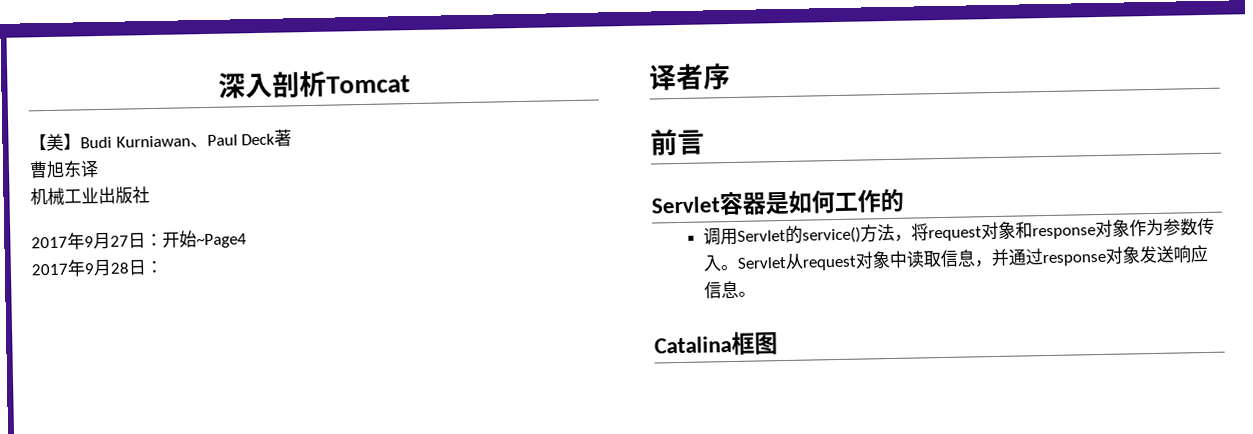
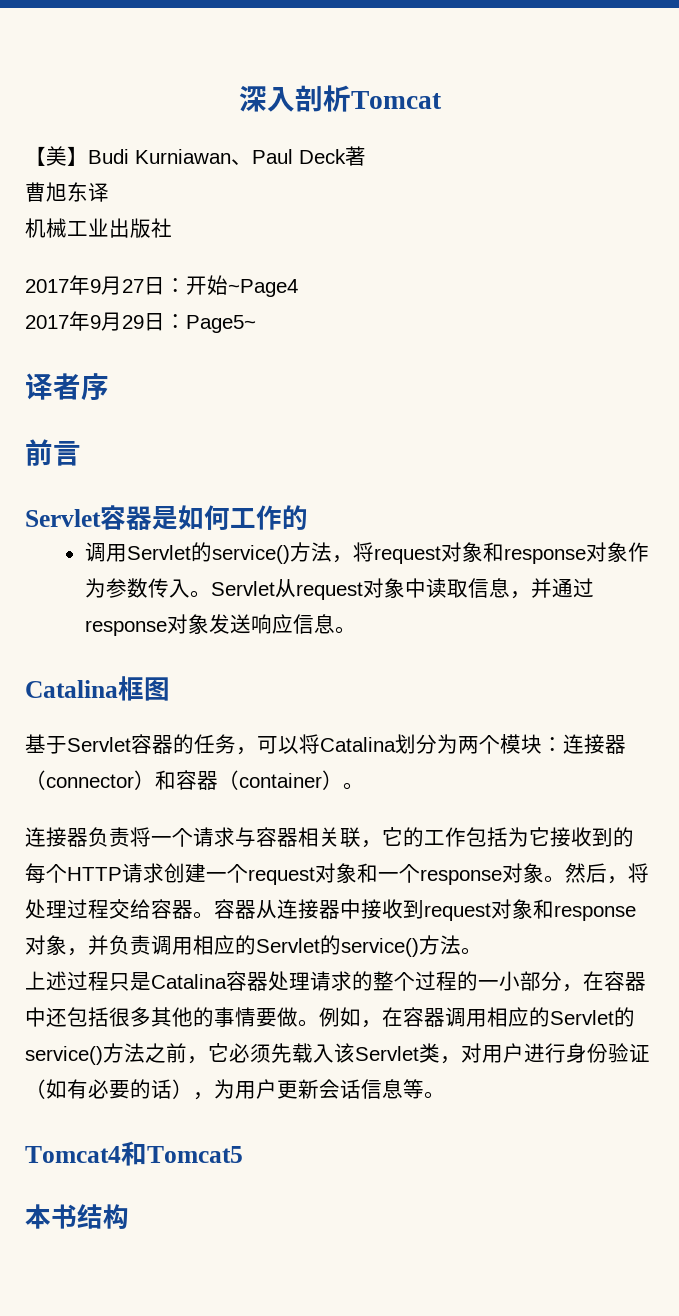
[110,259,163,276] 28日： -> [122,313,256,333] 29日：Page5~
(778, 343) none -> [25,734,626,755] [25,770,364,790] [25,827,634,848] [25,863,649,885] [25,899,636,921] [25,935,482,957] [25,971,646,992] [25,1007,635,1028] [25,1043,650,1065] [25,1079,445,1100] [25,1141,243,1166] [25,1204,129,1229] // 基于Servlet容器的任务，可以将Catalina划分为两个模块：连接器（connector）和容器（container）。 // 连接器负责将一个请求与容器相关联，它的工作包括为它接收到的每个HTTP请求创建一个request对象和一个response对象。然后，将处理过程交给容器。容器从连接器中接收到request对象和response对象，并负责调用相应的Servlet的service()方法。 // 上述过程只是Catalina容器处理请求的整个过程的一小部分，在容器中还包括很多其他的事情要做。例如，在容器调用相应的Servlet的service()方法之前，它必须先载入该Servlet类，对用户进行身份验证（如有必要的话），为用户更新会话信息等。 // Tomcat4和Tomcat5 // 本书结构

